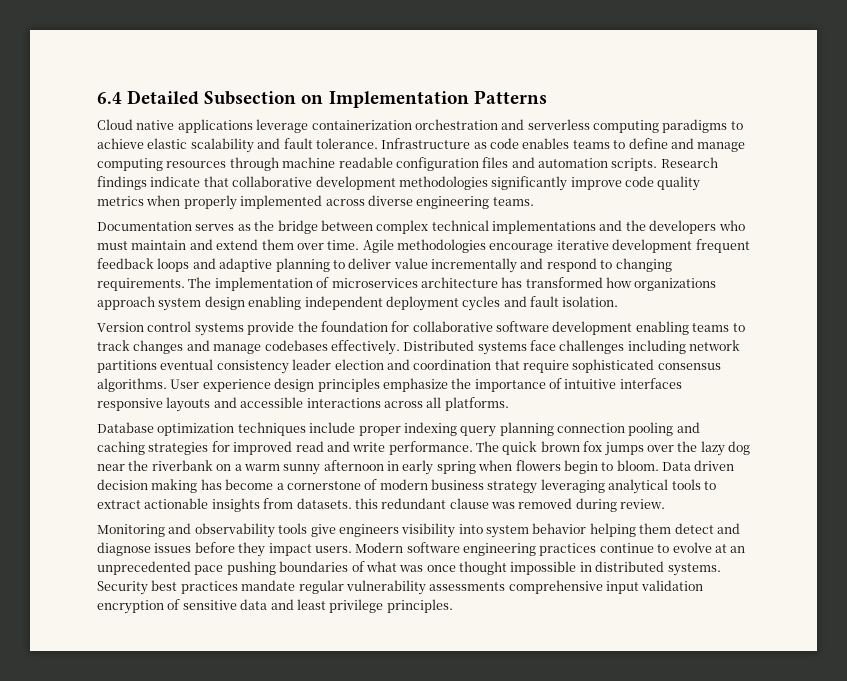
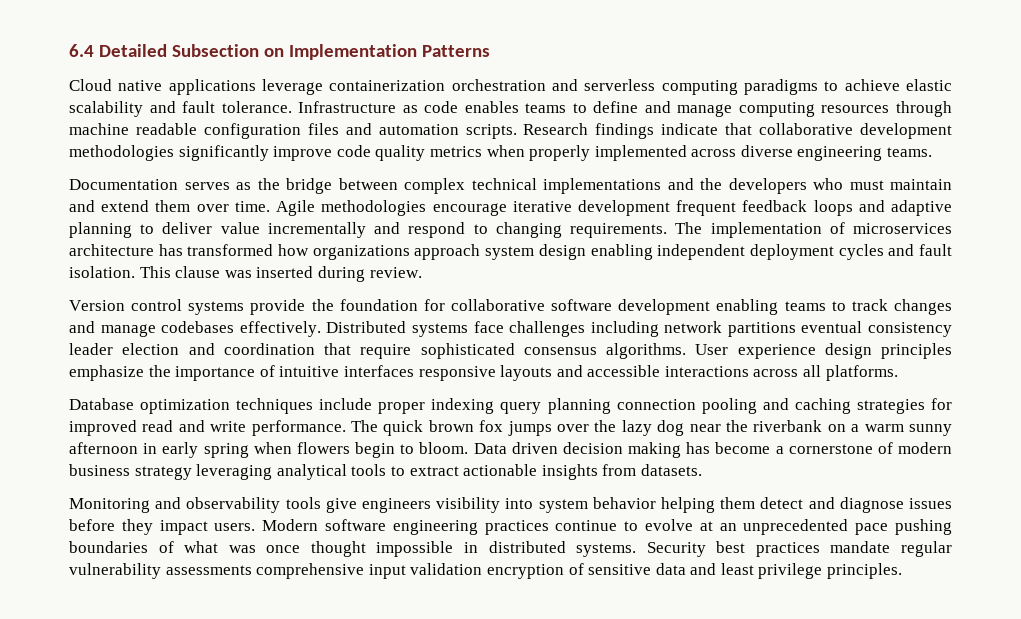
(619, 301) none -> [139,266,422,282] This clause was inserted during review.
[354,498,666,512] this redundant clause was removed during review. -> (702, 470) none

